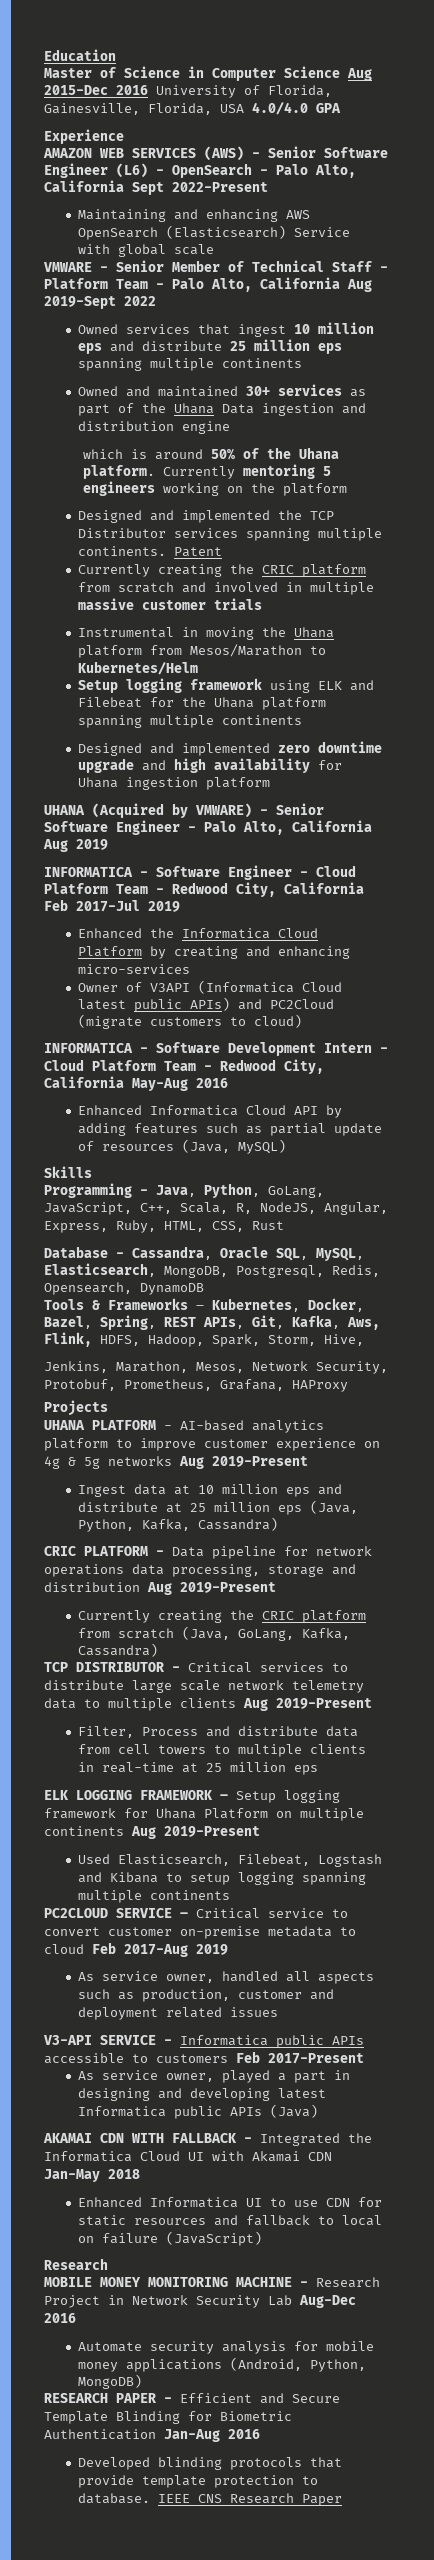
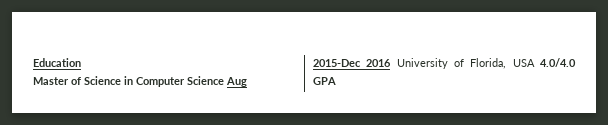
[44,103,212,115] Gainesville, Florida, -> (507, 63) none
[44,129,124,144] [43,146,388,161] [44,163,356,178] [44,180,268,195] [78,209,311,222] [78,225,351,240] [78,244,215,257] [44,260,388,272] [44,277,372,292] [44,296,156,309] [78,322,375,337] [78,339,343,354] [78,358,303,371] [78,384,367,397] [78,403,367,416] [78,421,231,434] [83,447,340,460] [83,464,332,479] [83,481,348,496] [78,510,335,523] [78,528,383,541] [78,546,223,557] [78,564,367,577] [78,582,375,595] [78,598,263,610] [78,627,335,640] [78,644,327,658] [78,661,199,675] [78,678,375,693] [78,697,327,710] [78,715,303,728] [78,741,383,756] [78,758,343,773] [78,777,271,790] [44,803,324,818] [44,820,372,835] [43,839,108,852] [44,865,356,880] [44,882,364,897] [44,899,180,912] [78,928,319,939] [78,946,351,959] [78,964,191,974] [78,980,343,994] [78,997,335,1012] [78,1014,303,1029] [44,1042,388,1056] [44,1059,324,1074] [44,1076,228,1091] [78,1105,343,1118] [78,1123,383,1136] [78,1139,287,1154] [44,1166,92,1178] [44,1183,324,1198] [44,1202,388,1215] [44,1220,284,1233] [44,1246,364,1261] [44,1263,380,1278] [44,1282,204,1295] [44,1298,364,1312] [44,1315,380,1330] [44,1332,364,1347] [44,1361,388,1374] [44,1379,348,1392] [44,1400,108,1416] [44,1420,324,1433] [44,1438,380,1451] [44,1456,308,1469] [78,1484,343,1497] [78,1500,359,1515] [78,1517,279,1532] [44,1546,372,1559] [44,1564,356,1577] [44,1582,276,1595] [78,1610,367,1623] [78,1626,351,1641] [78,1643,159,1657] [44,1662,348,1673] [44,1680,364,1693] [44,1698,372,1711] [78,1726,359,1738] [78,1744,367,1757] [78,1762,319,1775] [44,1790,340,1803] [44,1808,364,1821] [44,1826,260,1839] [78,1854,383,1867] [78,1872,367,1885] [78,1890,231,1903] [44,1908,348,1919] [44,1926,356,1939] [44,1942,228,1957] [78,1971,375,1984] [78,1989,335,2002] [78,2007,279,2020] [44,2035,364,2048] [44,2051,364,2064] [78,2070,351,2083] [78,2088,327,2101] [78,2104,319,2119] [43,2133,372,2146] [44,2151,332,2162] [44,2169,140,2182] [78,2197,383,2208] [78,2215,383,2226] [78,2231,263,2246] [44,2258,108,2270] [44,2277,380,2288] [44,2295,356,2308] [44,2313,76,2323] [78,2341,375,2354] [78,2357,367,2372] [78,2374,143,2389] [44,2393,340,2404] [44,2411,292,2424] [44,2429,260,2442] [78,2457,343,2470] [78,2475,319,2488] [78,2493,343,2506] // Experience // AMAZON WEB SERVICES (AWS) - Senior Software Engineer (L6) - OpenSearch - Palo Alto, California Sept 2022-Present // Maintaining and enhancing AWS OpenSearch (Elasticsearch) Service with global scale // VMWARE - Senior Member of Technical Staff - Platform Team - Palo Alto, California Aug 2019-Sept 2022 // Owned services that ingest 10 million eps and distribute 25 million eps spanning multiple continents // Owned and maintained 30+ services as part of the Uhana Data ingestion and distribution engine // which is around 50% of the Uhana platform. Currently mentoring 5 engineers working on the platform // Designed and implemented the TCP Distributor services spanning multiple continents. Patent // Currently creating the CRIC platform from scratch and involved in multiple massive customer trials // Instrumental in moving the Uhana platform from Mesos/Marathon to Kubernetes/Helm // Setup logging framework using ELK and Filebeat for the Uhana platform spanning multiple continents // Designed and implemented zero downtime upgrade and high availability for Uhana ingestion platform // UHANA (Acquired by VMWARE) - Senior Software Engineer - Palo Alto, California Aug 2019 // INFORMATICA - Software Engineer - Cloud Platform Team - Redwood City, California Feb 2017-Jul 2019 // Enhanced the Informatica Cloud Platform by creating and enhancing micro-services // Owner of V3API (Informatica Cloud latest public APIs) and PC2Cloud (migrate customers to cloud) // INFORMATICA - Software Development Intern - Cloud Platform Team - Redwood City, California May-Aug 2016 // Enhanced Informatica Cloud API by adding features such as partial update of resources (Java, MySQL) // Skills // Programming - Java, Python, GoLang, JavaScript, C++, Scala, R, NodeJS, Angular, Express, Ruby, HTML, CSS, Rust // Database - Cassandra, Oracle SQL, MySQL, Elasticsearch, MongoDB, Postgresql, Redis, Opensearch, DynamoDB // Tools & Frameworks – Kubernetes, Docker, Bazel, Spring, REST APIs, Git, Kafka, Aws, Flink, HDFS, Hadoop, Spark, Storm, Hive, // Jenkins, Marathon, Mesos, Network Security, Protobuf, Prometheus, Grafana, HAProxy // Projects // UHANA PLATFORM - AI-based analytics platform to improve customer experience on 4g & 5g networks Aug 2019-Present // Ingest data at 10 million eps and distribute at 25 million eps (Java, Python, Kafka, Cassandra) // CRIC PLATFORM - Data pipeline for network operations data processing, storage and distribution Aug 2019-Present // Currently creating the CRIC platform from scratch (Java, GoLang, Kafka, Cassandra) // TCP DISTRIBUTOR - Critical services to distribute large scale network telemetry data to multiple clients Aug 2019-Present // Filter, Process and distribute data from cell towers to multiple clients in real-time at 25 million eps // ELK LOGGING FRAMEWORK – Setup logging framework for Uhana Platform on multiple continents Aug 2019-Present // Used Elasticsearch, Filebeat, Logstash and Kibana to setup logging spanning multiple continents // PC2CLOUD SERVICE – Critical service to convert customer on-premise metadata to cloud Feb 2017-Aug 2019 // As service owner, handled all aspects such as production, customer and deployment related issues // V3-API SERVICE - Informatica public APIs accessible to customers Feb 2017-Present // As service owner, played a part in designing and developing latest Informatica public APIs (Java) // AKAMAI CDN WITH FALLBACK - Integrated the Informatica Cloud UI with Akamai CDN Jan-May 2018 // Enhanced Informatica UI to use CDN for static resources and fallback to local on failure (JavaScript) // Research // MOBILE MONEY MONITORING MACHINE - Research Project in Network Security Lab Aug-Dec 2016 // Automate security analysis for mobile money applications (Android, Python, MongoDB) // RESEARCH PAPER - Efficient and Secure Template Blinding for Biometric Authentication Jan-Aug 2016 // Developed blinding protocols that provide template protection to database. IEEE CNS Research Paper -> (336, 81) none

